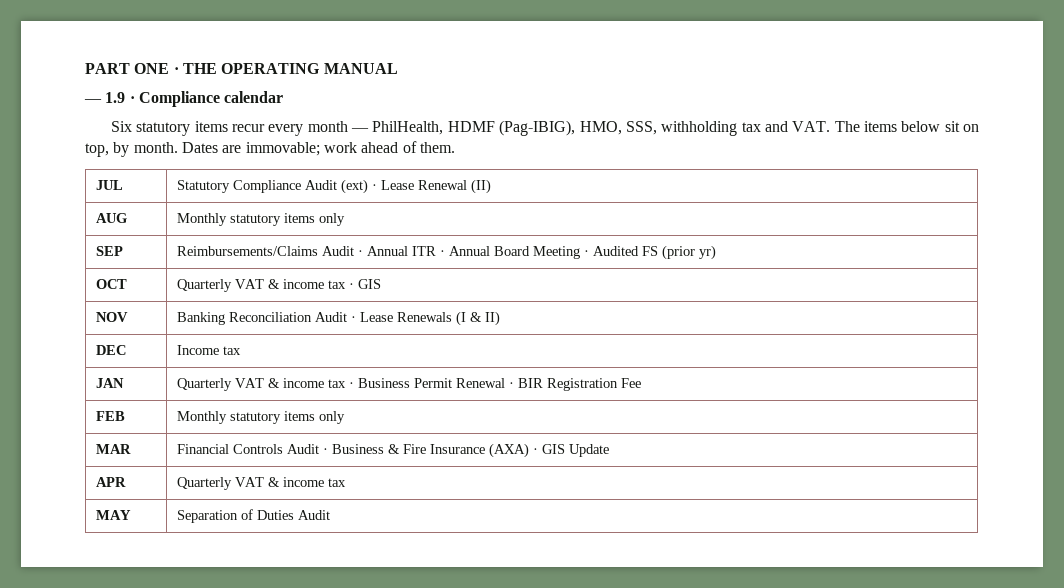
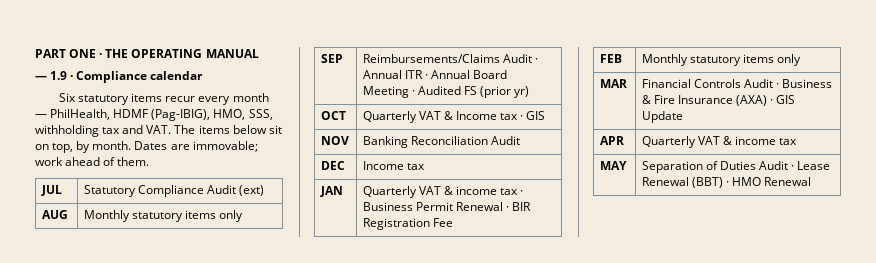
[372,179,492,194] · Lease Renewal (II) -> (265, 190) none
[283,279,325,289] income -> [456,111,498,120] Income
[351,311,501,326] · Lease Renewals (I & II) -> (520, 140) none
(331, 515) none -> [791,161,831,170] [641,177,812,188] · Lease Renewal (BBT) · HMO Renewal

